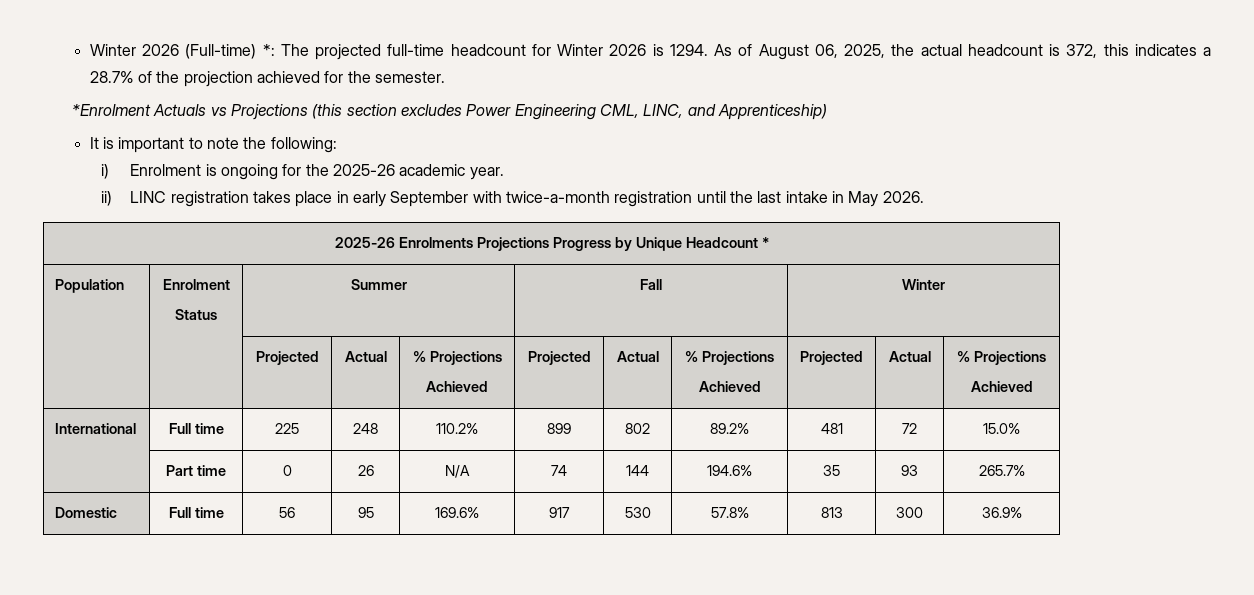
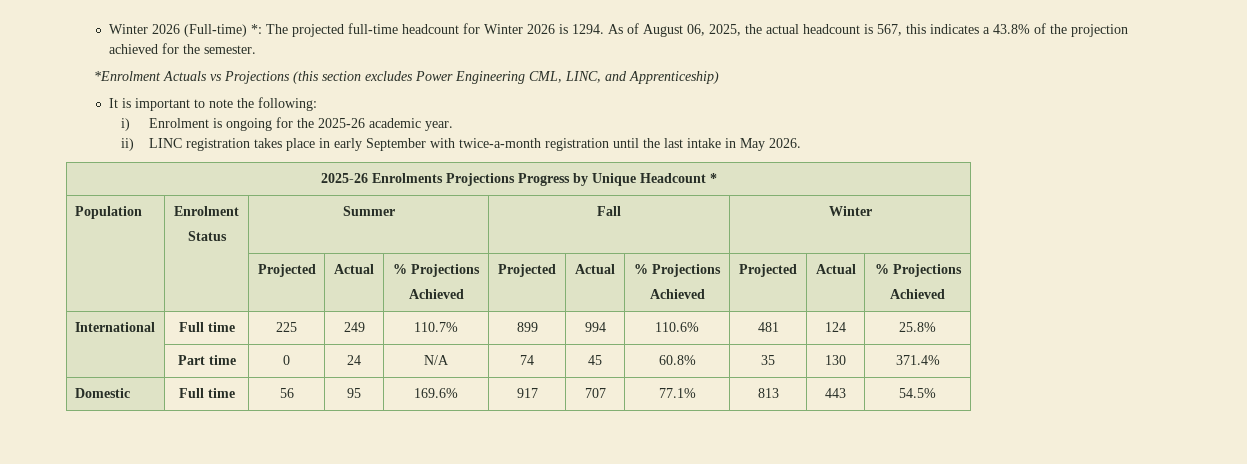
[1066,44,1098,58] 372, -> [876,24,902,36] 567,
[89,71,134,83] 28.7% -> [992,24,1030,34] 43.8%
[353,423,378,434] [436,423,478,434] 248 | 110.2% -> [343,322,365,332] [414,322,458,332] 249 | 110.7%
[625,423,650,434] [710,423,749,434] 802 | 89.2% -> [584,322,606,332] [655,322,699,332] 994 | 110.6%
[902,423,917,434] [983,423,1020,434] 72 | 15.0% -> [825,322,846,332] [899,322,936,332] 124 | 25.8%
[357,465,374,476] 26 -> [347,355,361,365] 24
[626,465,649,476] [707,465,752,476] 144 | 194.6% -> [588,355,602,365] [658,355,696,365] 45 | 60.8%
[901,465,918,476] [978,465,1025,476] 93 | 265.7% -> [825,355,846,365] [895,355,940,365] 130 | 371.4%
[624,507,651,518] [710,507,749,518] 530 | 57.8% -> [584,388,606,398] [658,388,696,398] 707 | 77.1%
[896,507,923,518] [981,507,1022,518] 300 | 36.9% -> [825,388,846,398] [899,388,936,398] 443 | 54.5%

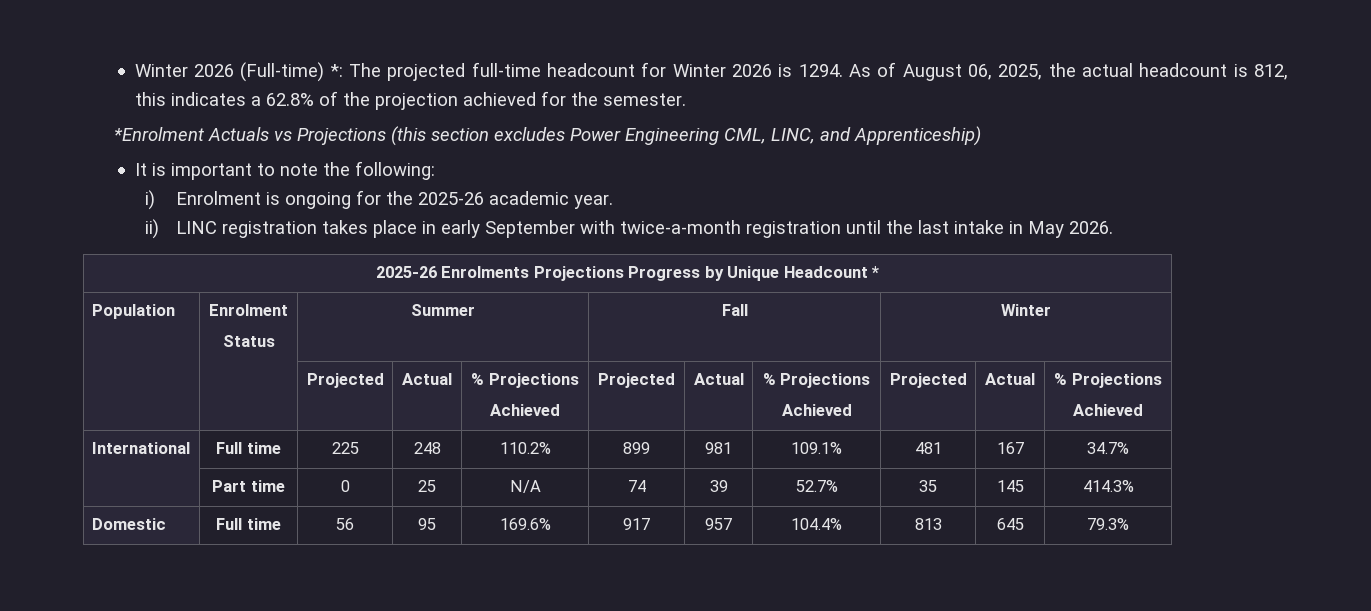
[876,24,902,36] 567, -> [1254,64,1288,80] 812,
[992,24,1030,34] 43.8% -> [265,93,314,106] 62.8%
[343,322,365,332] [414,322,458,332] 249 | 110.7% -> [413,442,441,454] [499,442,551,454] 248 | 110.2%
[584,322,606,332] [655,322,699,332] 994 | 110.6% -> [705,442,732,454] [791,442,842,454] 981 | 109.1%
[825,322,846,332] [899,322,936,332] 124 | 25.8% -> [996,442,1024,454] [1087,442,1129,454] 167 | 34.7%
[347,355,361,365] 24 -> [418,480,436,492] 25
[588,355,602,365] [658,355,696,365] 45 | 60.8% -> [709,480,728,492] [795,480,838,492] 39 | 52.7%
[825,355,846,365] [895,355,940,365] 130 | 371.4% -> [996,480,1024,492] [1082,480,1134,492] 145 | 414.3%
[584,388,606,398] [658,388,696,398] 707 | 77.1% -> [705,518,732,530] [791,518,842,530] 957 | 104.4%
[825,388,846,398] [899,388,936,398] 443 | 54.5% -> [996,518,1024,530] [1087,518,1129,530] 645 | 79.3%

